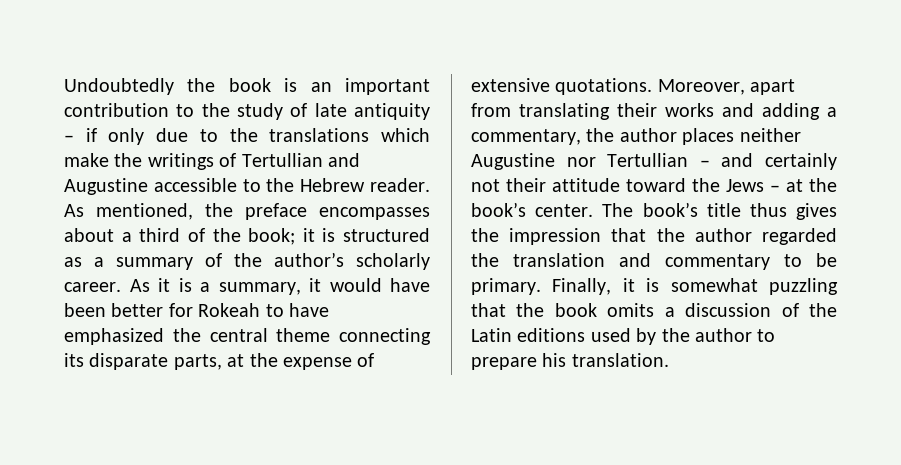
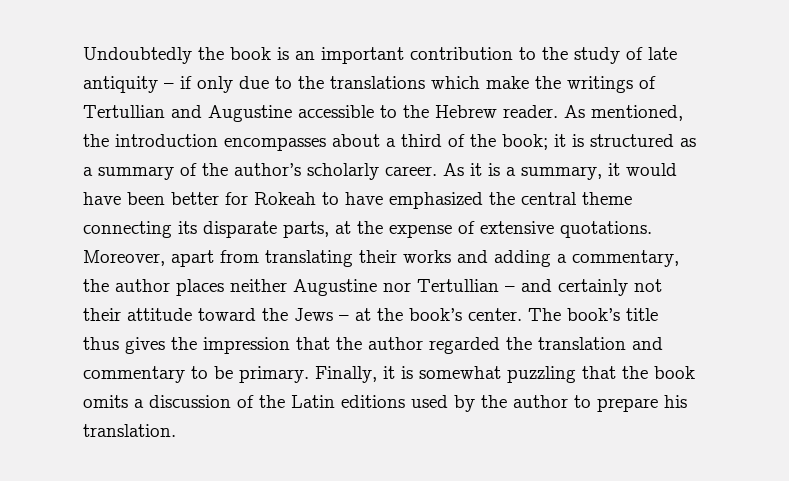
[245,203,307,220] preface -> [115,134,218,147] introduction

